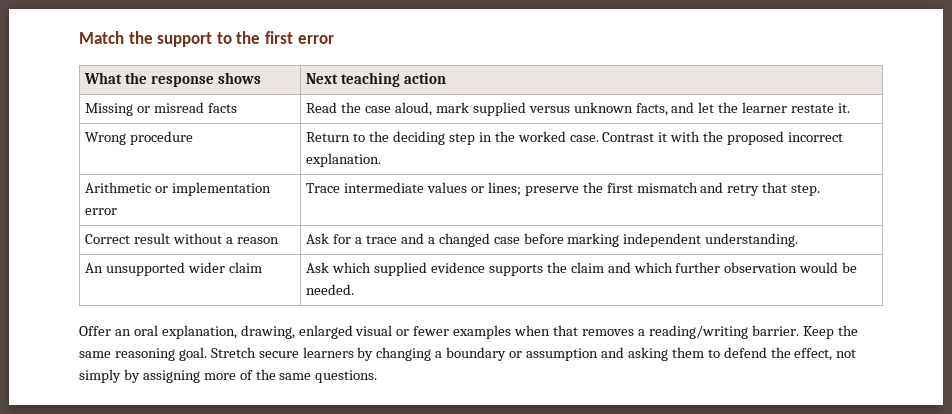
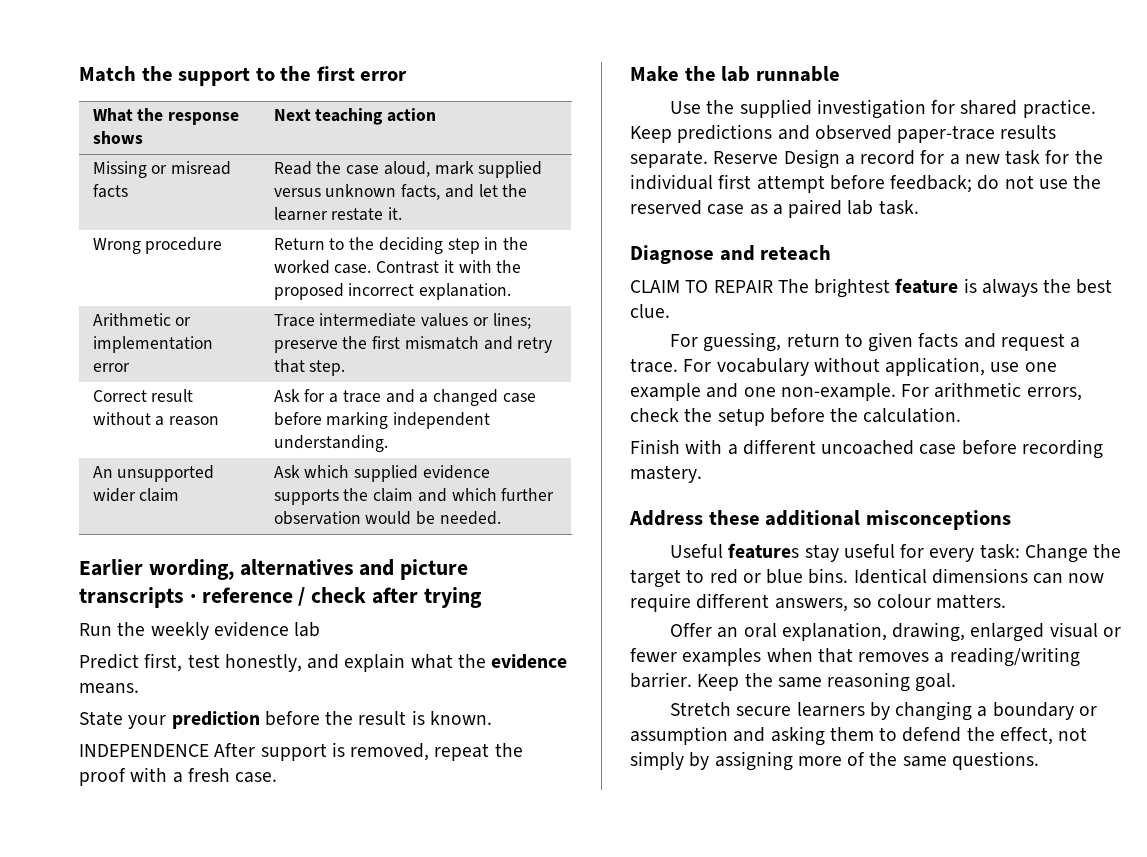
(355, 289) none -> [79,559,469,580] [79,587,482,608] [79,621,321,640] [79,653,568,672] [79,683,139,694] [79,710,492,729] [79,742,523,761] [79,767,278,786] [630,66,840,82] [670,99,1096,119] [630,124,1057,143] [630,149,1103,169] [630,174,1102,193] [630,199,919,218] [630,245,832,264] [630,278,1113,298] [630,304,670,318] [670,332,1081,352] [630,357,1057,376] [630,382,1082,401] [630,407,962,426] [630,439,1103,459] [630,465,702,483] [629,510,1011,530] [670,543,1122,563] [630,568,1105,588] [630,593,1007,612] // Earlier wording, alternatives and picture transcripts · reference / check after trying // Run the weekly evidence lab // Predict first, test honestly, and explain what the evidence means. // State your prediction before the result is known. // INDEPENDENCE After support is removed, repeat the proof with a fresh case. // Make the lab runnable // Use the supplied investigation for shared practice. Keep predictions and observed paper-trace results separate. Reserve Design a record for a new task for the individual first attempt before feedback; do not use the reserved case as a paired lab task. // Diagnose and reteach // CLAIM TO REPAIR The brightest feature is always the best clue. // For guessing, return to given facts and request a trace. For vocabulary without application, use one example and one non-example. For arithmetic errors, check the setup before the calculation. // Finish with a different uncoached case before recording mastery. // Address these additional misconceptions // Useful features stay useful for every task: Change the target to red or blue bins. Identical dimensions can now require different answers, so colour matters.
(207, 354) none -> (957, 682) //

